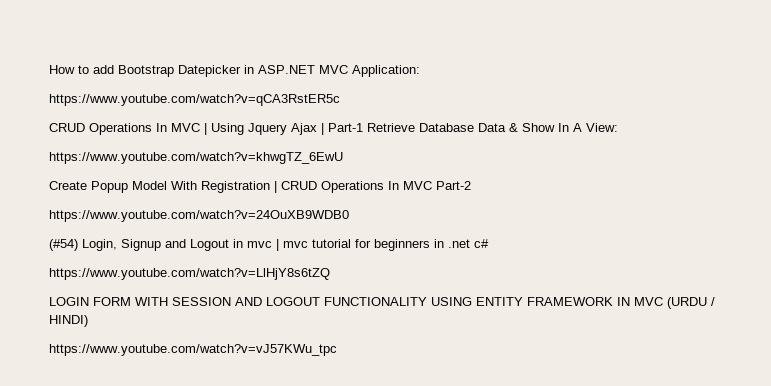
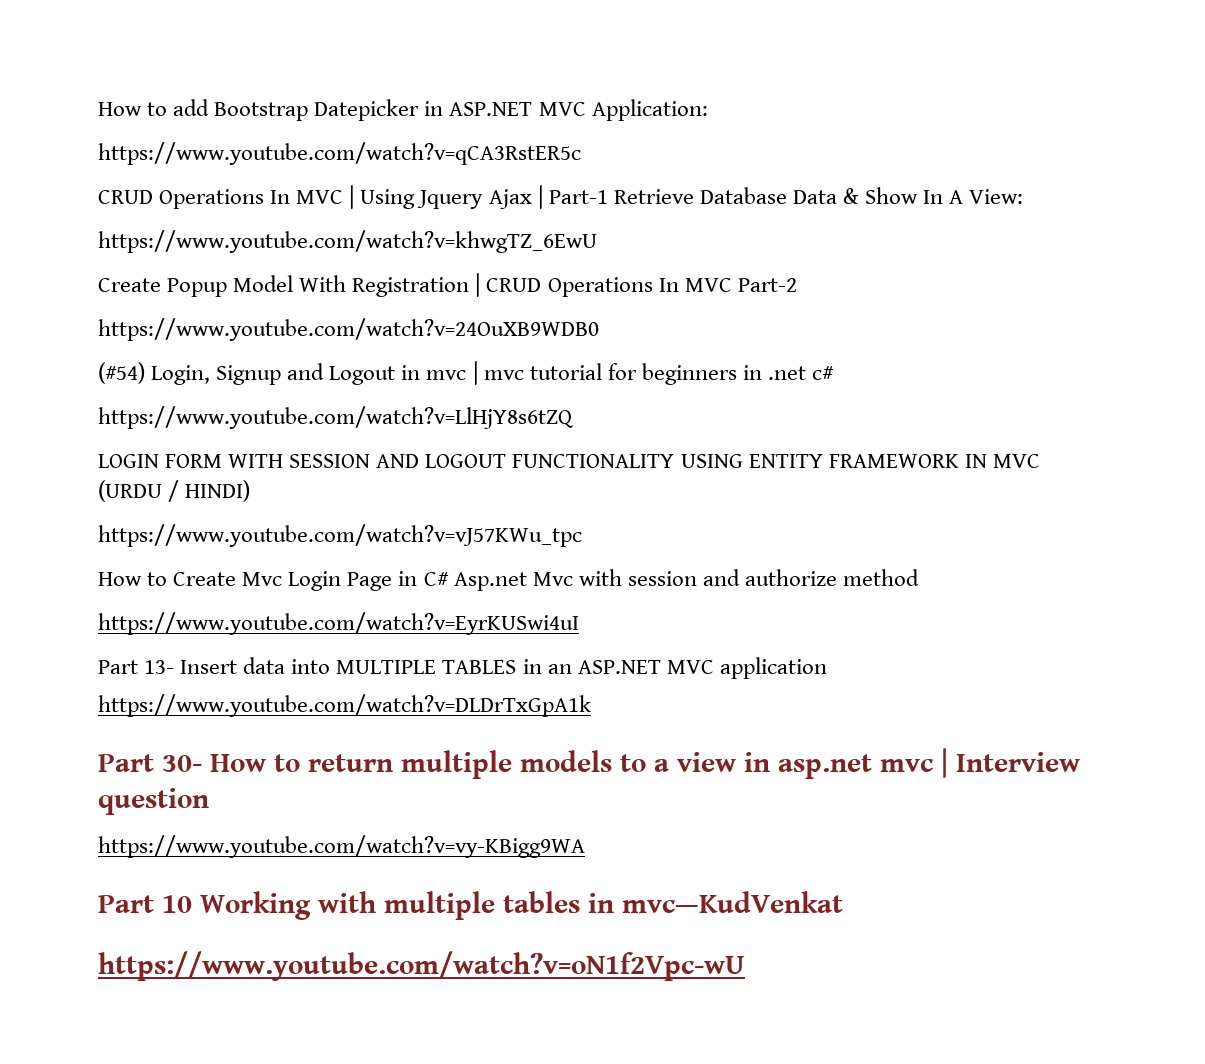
(337, 350) none -> [98,569,920,591] [98,612,579,635] [98,657,827,679] [98,694,591,717] [98,748,1080,779] [98,788,209,815] [98,835,585,858] [98,891,843,920] [98,951,745,981] // How to Create Mvc Login Page in C# Asp.net Mvc with session and authorize method // https://www.youtube.com/watch?v=EyrKUSwi4uI // Part 13- Insert data into MULTIPLE TABLES in an ASP.NET MVC application // https://www.youtube.com/watch?v=DLDrTxGpA1k // Part 30- How to return multiple models to a view in asp.net mvc | Interview question // https://www.youtube.com/watch?v=vy-KBigg9WA // Part 10 Working with multiple tables in mvc—KudVenkat // https://www.youtube.com/watch?v=oN1f2Vpc-wU

